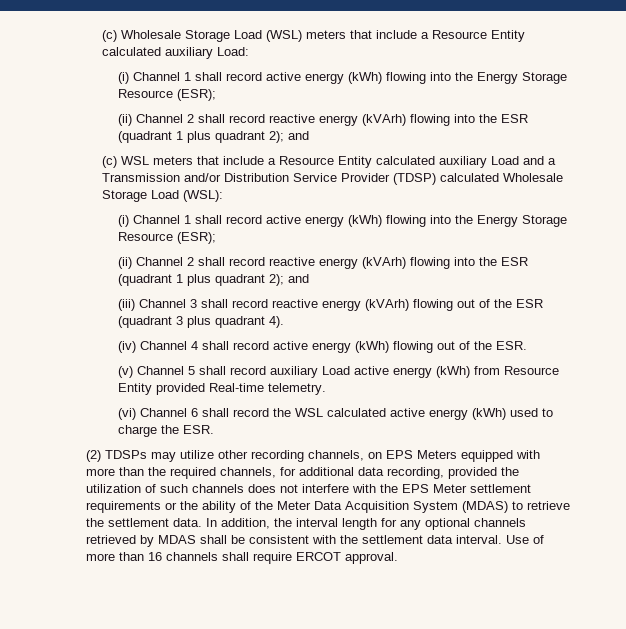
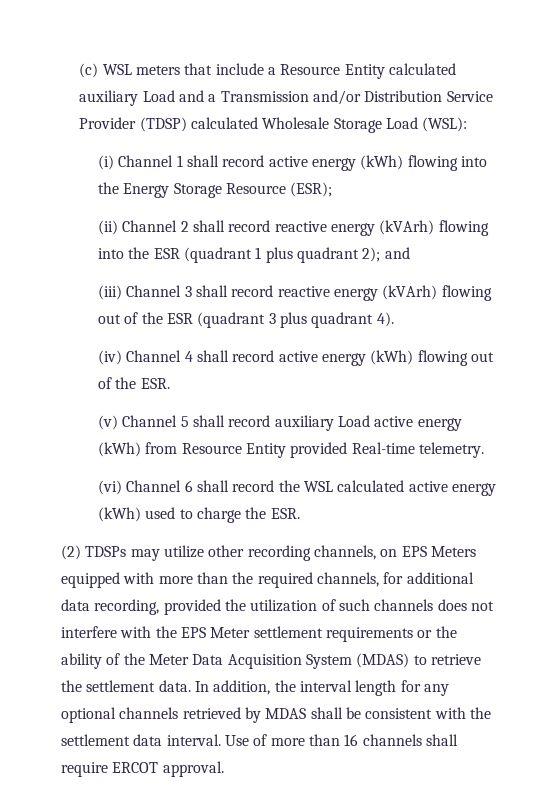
[101,30,525,42] [101,47,249,59] [117,72,567,84] [117,89,216,101] [117,114,528,126] [117,131,309,143] [101,156,117,168] (c) Wholesale Storage Load (WSL) meters that include a Resource Entity calculated auxiliary Load: // (i) Channel 1 shall record active energy (kWh) flowing into the Energy Storage Resource (ESR); // (ii) Channel 2 shall record reactive energy (kVArh) flowing into the ESR (quadrant 1 plus quadrant 2); and // (c) -> [79,63,99,78] (c)

